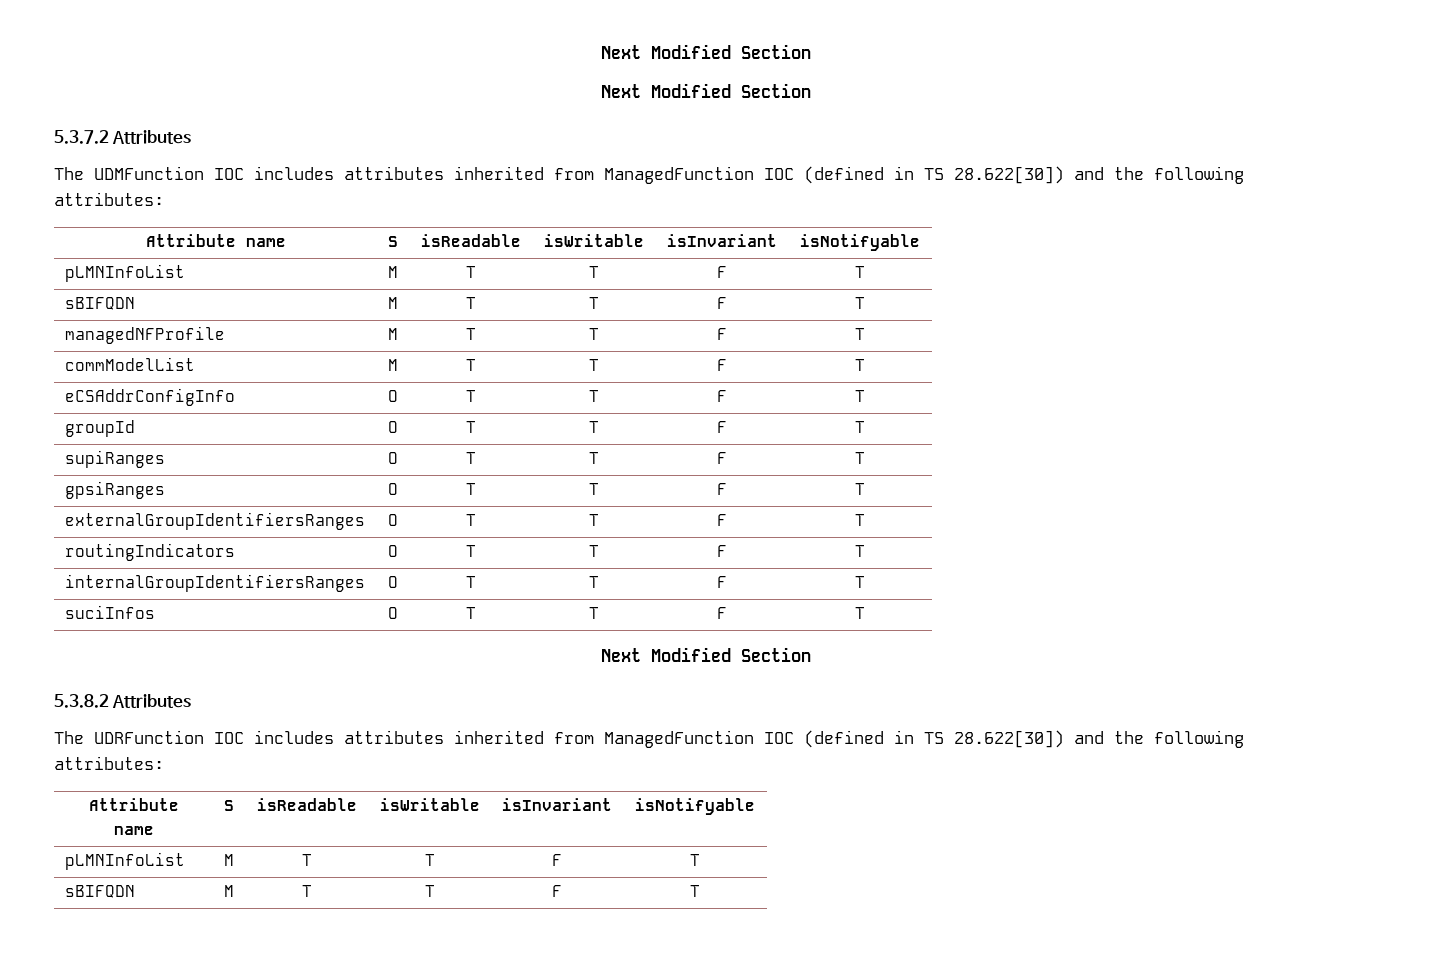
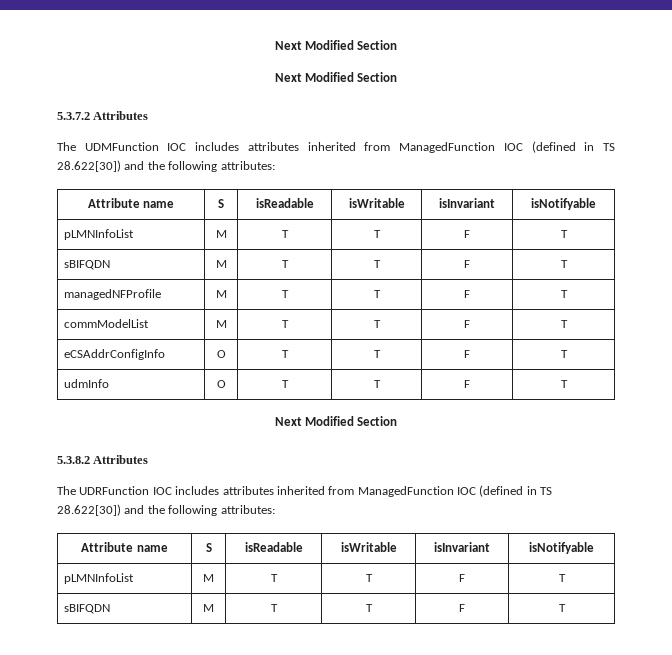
[64,420,135,437] [388,421,398,433] [466,421,476,433] [589,421,599,433] [717,421,727,433] [855,421,865,433] [64,450,165,468] [388,452,398,464] [466,452,476,464] [589,452,599,464] [717,452,727,464] [855,452,865,464] [64,481,165,499] [388,483,398,495] [466,483,476,495] [589,483,599,495] [717,483,727,495] [855,483,865,495] [64,512,365,530] [388,514,398,526] [466,514,476,526] [589,514,599,526] [717,514,727,526] [855,514,865,526] [64,543,235,561] [388,545,398,557] [466,545,476,557] [589,545,599,557] [717,545,727,557] [855,545,865,557] [64,574,365,592] [388,576,398,588] [466,576,476,588] [589,576,599,588] [717,576,727,588] [855,576,865,588] [64,605,155,619] groupId | O | T | T | F | T // supiRanges | O | T | T | F | T // gpsiRanges | O | T | T | F | T // externalGroupIdentifiersRanges | O | T | T | F | T // routingIndicators | O | T | T | F | T // internalGroupIdentifiersRanges | O | T | T | F | T // suciInfos -> [63,379,109,388] udmInfo

